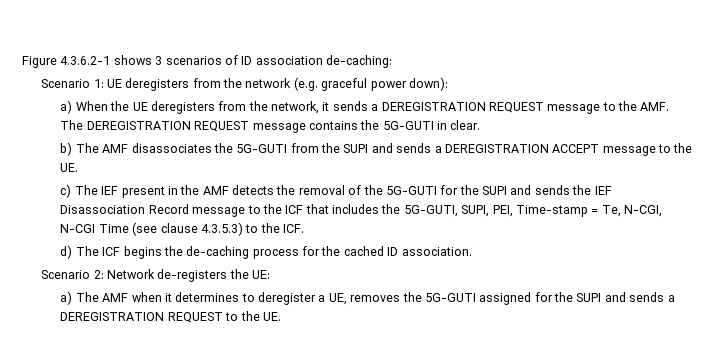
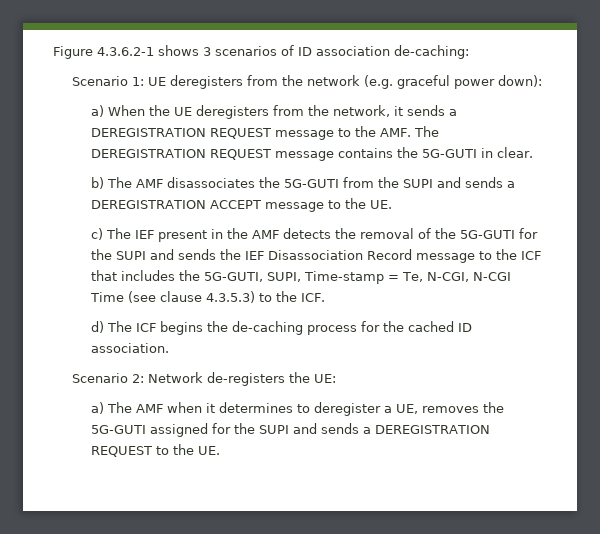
[492,205,513,217] PEI, -> (302, 277) none

